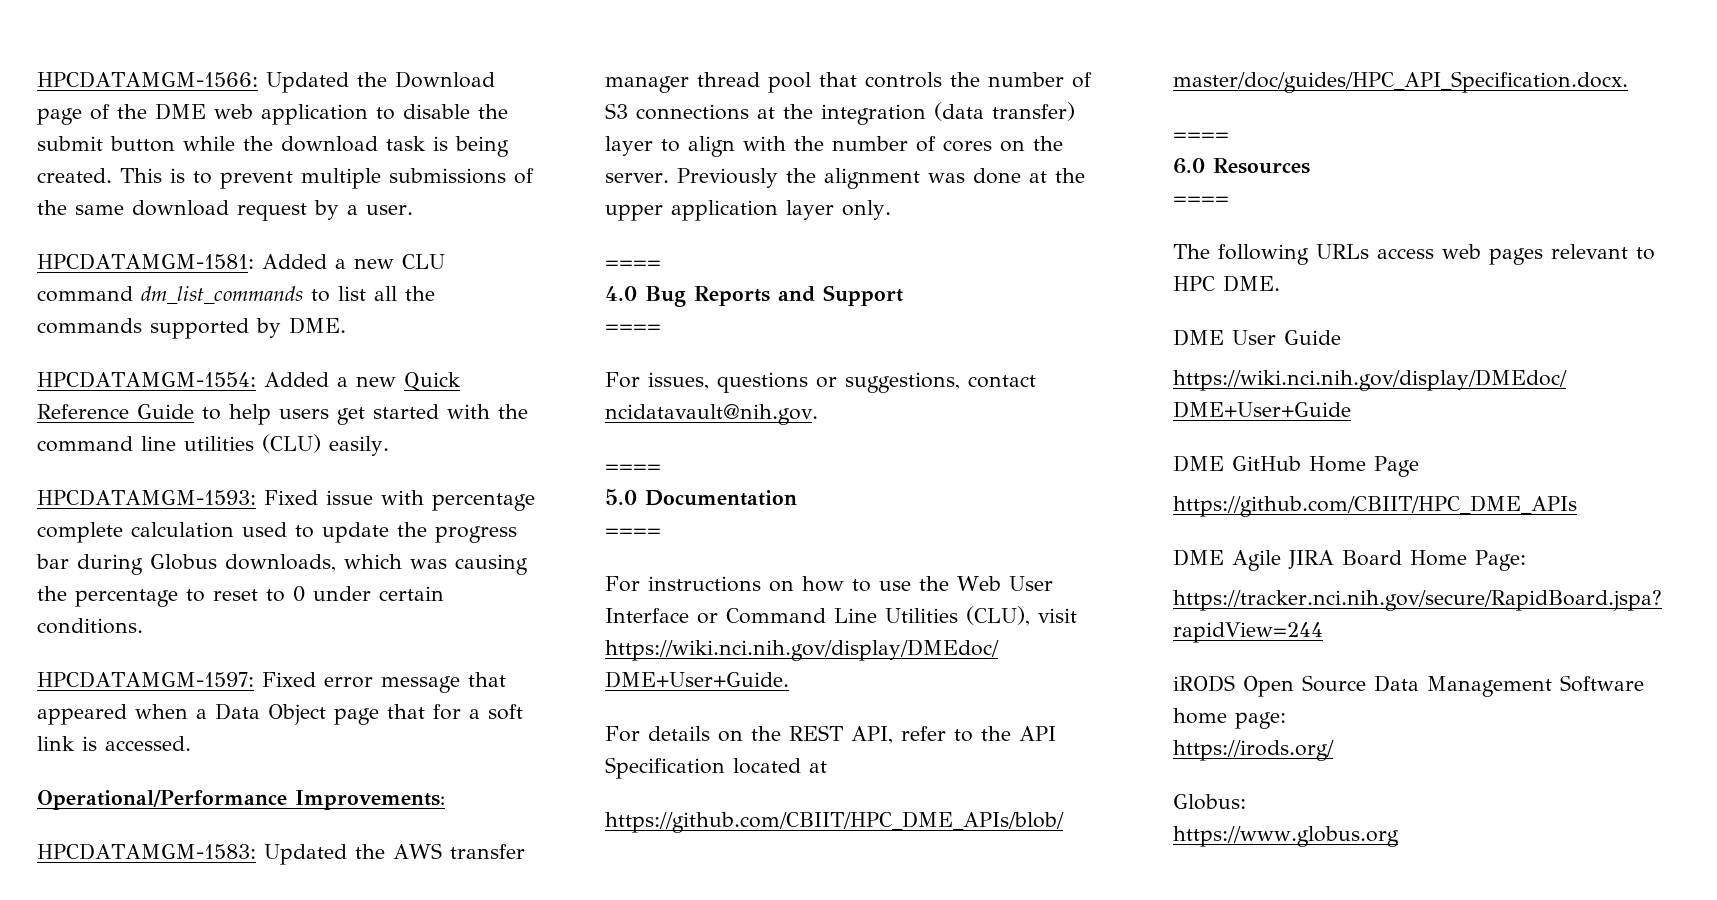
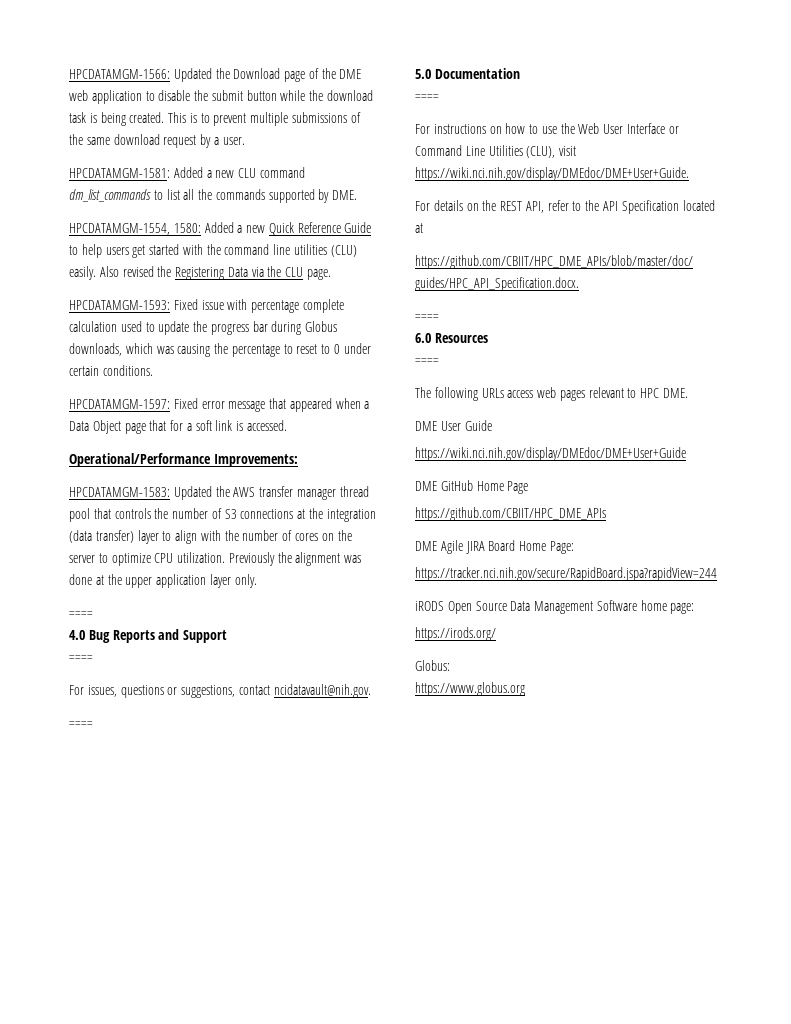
[37,371,256,388] HPCDATAMGM-1554: -> [69,223,201,235] HPCDATAMGM-1554, 1580:
(389, 446) none -> [99,266,332,280] Also revised the Registering Data via the CLU page.
[605,173,669,183] server. -> [69,552,226,566] server to optimize CPU utilization.

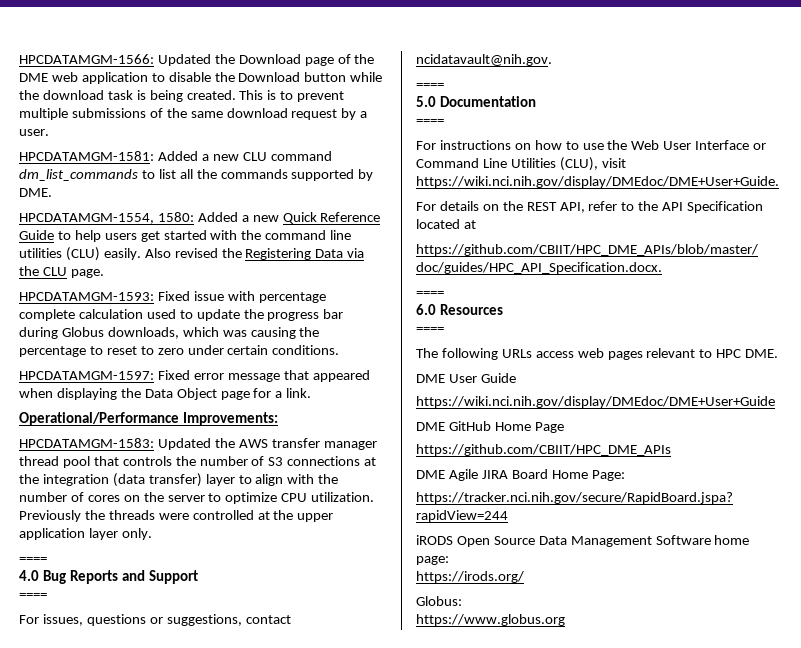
[211,90,243,101] submit -> [238,72,301,82] Download
[334,344,341,354] 0 -> [157,348,184,355] zero
[364,401,370,409] a -> [56,388,141,400] displaying the
[149,420,167,431] that -> (250, 395) none
[195,420,288,431] soft link is accessed. -> [286,388,312,398] link.
[295,552,362,566] [69,574,92,585] alignment was done -> [108,510,254,520] threads were controlled

